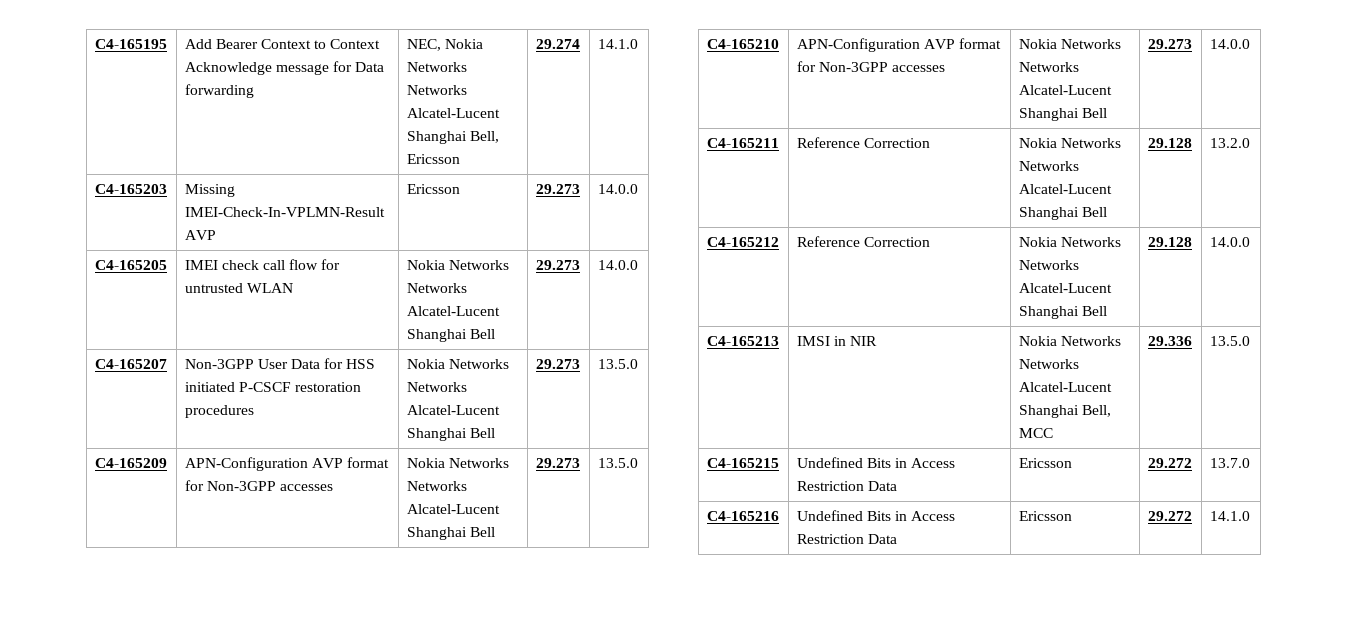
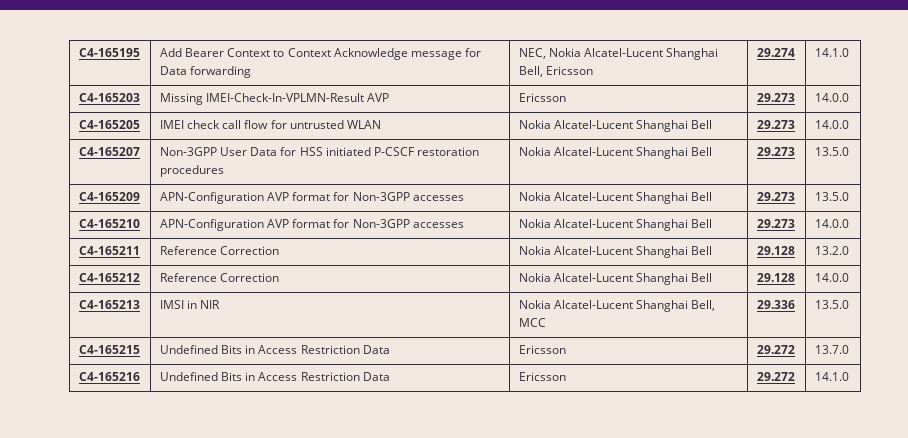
[406,62,467,72] [406,85,467,95] Networks Networks -> (581, 52) none
[448,260,509,270] [406,283,467,293] Networks Networks -> (551, 124) none
[448,359,509,369] [406,382,467,392] Networks Networks -> (551, 151) none
[448,458,509,468] [406,481,467,491] Networks Networks -> (551, 196) none
[1060,39,1121,49] [1018,62,1079,72] Networks Networks -> (551, 223) none
[1060,138,1121,148] [1018,161,1079,171] Networks Networks -> (551, 250) none
[1060,237,1121,247] [1018,260,1079,270] Networks Networks -> (551, 277) none
[1060,336,1121,346] [1018,359,1079,369] Networks Networks -> (551, 304) none

